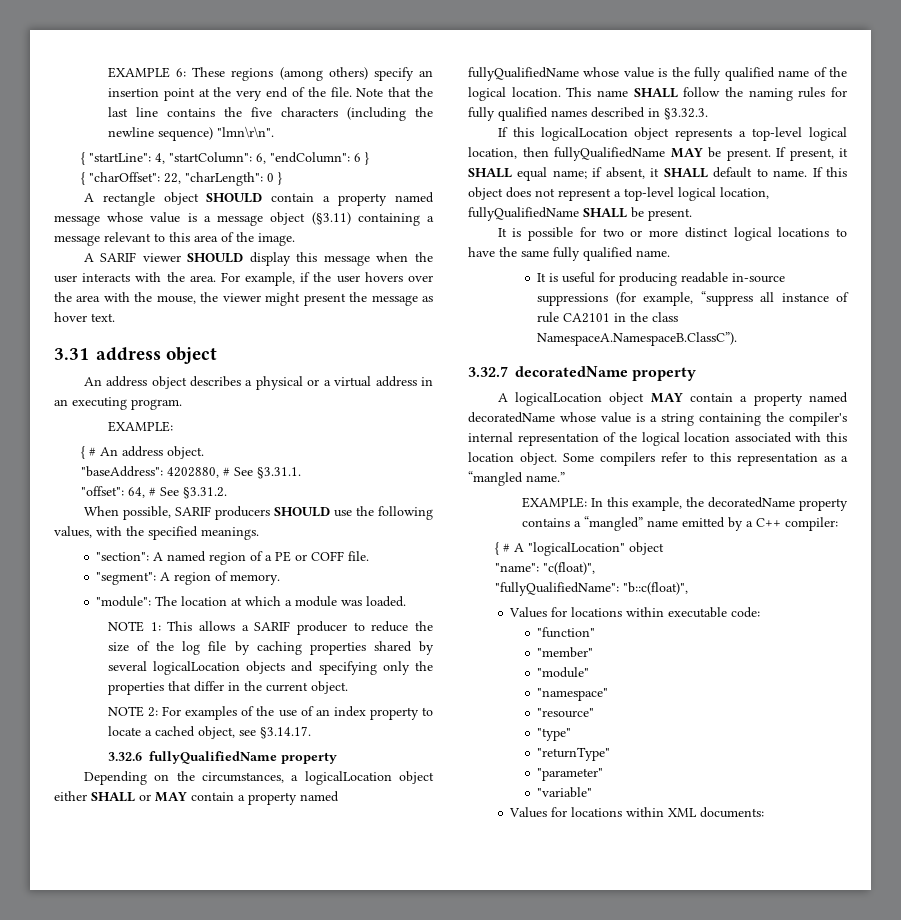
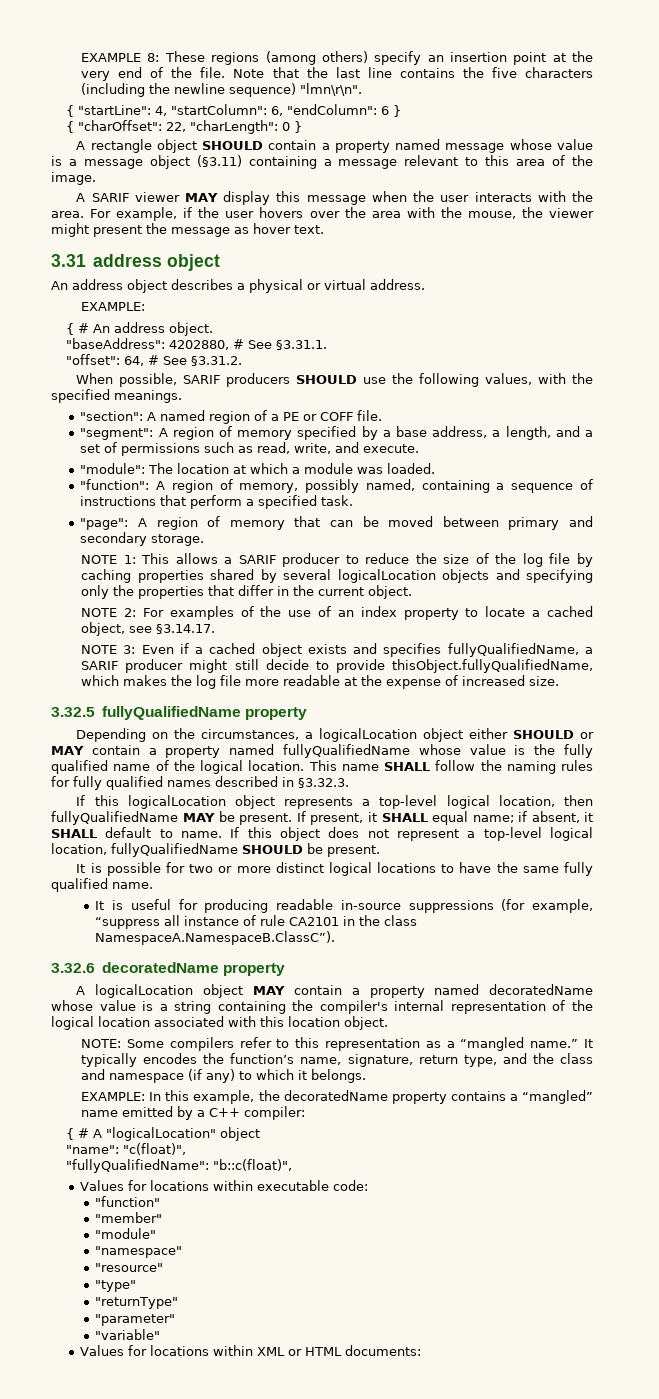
[176,68,187,77] 6: -> [147,53,160,62] 8:
[187,253,244,263] SHOULD -> [185,193,219,202] MAY
[323,376,433,387] [54,397,182,410] a virtual address in an executing program. -> [324,279,425,290] virtual address.
[230,574,281,585] memory. -> [237,426,593,440] [80,442,420,456] memory specified by a base address, a length, and a set of permissions such as read, write, and execute.
(407, 601) none -> [80,479,593,493] [80,495,354,509] [80,516,593,530] [80,532,205,546] // "function": A region of memory, possibly named, containing a sequence of instructions that perform a specified task. // "page": A region of memory that can be moved between primary and secondary storage.
[107,752,142,761] 3.32.6 -> [81,643,593,657] [81,659,593,673] [81,675,560,689] [51,707,95,717] NOTE 3: Even if a cached object exists and specifies fullyQualifiedName, a SARIF producer might still decide to provide thisObject.fullyQualifiedName, which makes the log file more readable at the expense of increased size. // 3.32.5
[91,792,135,802] SHALL -> [513,730,575,739] SHOULD
[583,208,627,218] SHALL -> [242,845,303,854] SHOULD
[468,366,508,377] 3.32.7 -> [51,963,95,973] 3.32.6
(557, 458) none -> [81,1039,122,1048] // NOTE:
(565, 477) none -> [584,1039,594,1048] [81,1053,593,1067] [81,1069,367,1083] It typically encodes the function’s name, signature, return type, and the class and namespace (if any) to which it belongs.
(698, 812) none -> [288,1347,343,1356] or HTML

